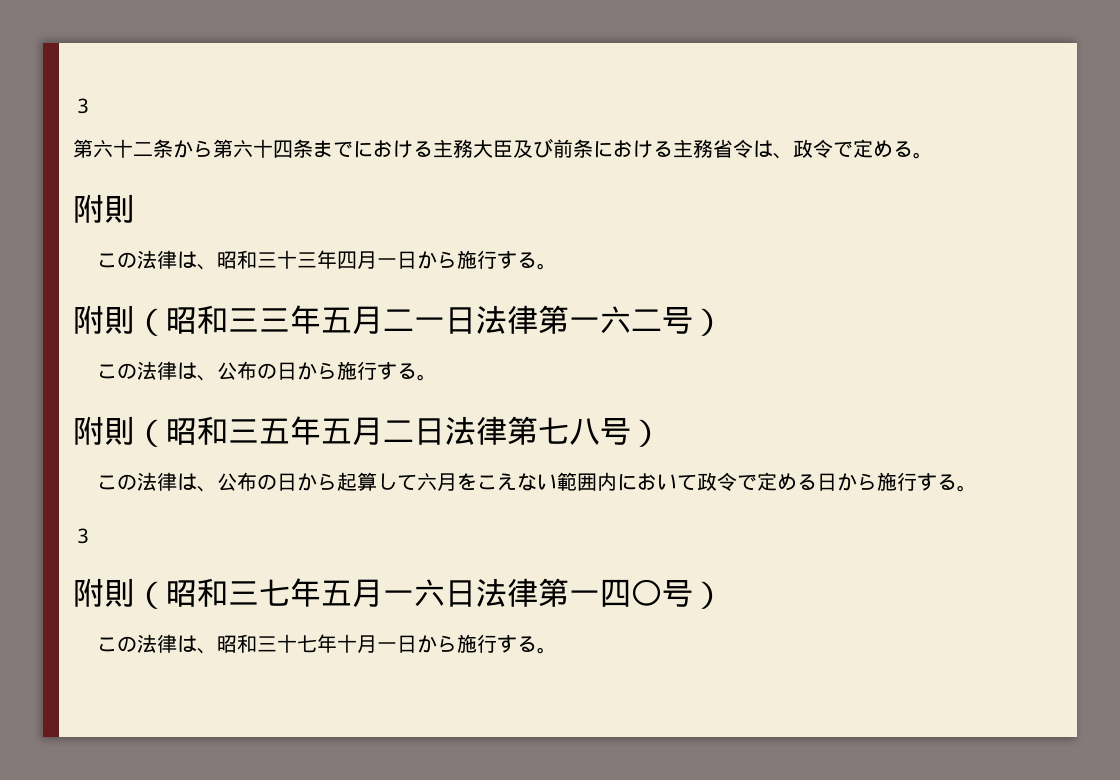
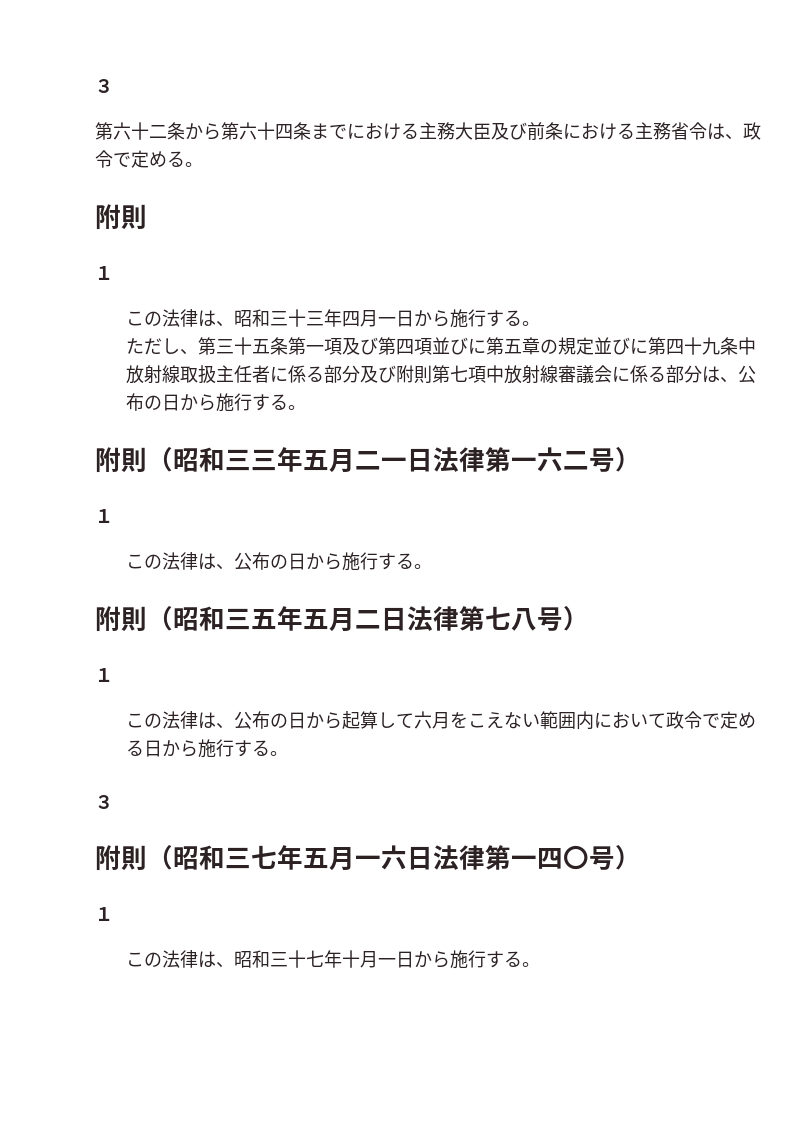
(135, 208) none -> [95,266,113,280] // １
(558, 266) none -> [126,337,757,355] [126,365,757,384] [126,393,307,412] // ただし、第三十五条第一項及び第四項並びに第五章の規定並びに第四十九条中放射線取扱主任者に係る部分及び附則第七項中放射線審議会に係る部分は、公布の日から施行する。
(724, 322) none -> [95,509,113,523] // １
(662, 433) none -> [95,668,113,682] // １
(724, 595) none -> [95,907,113,921] // １

